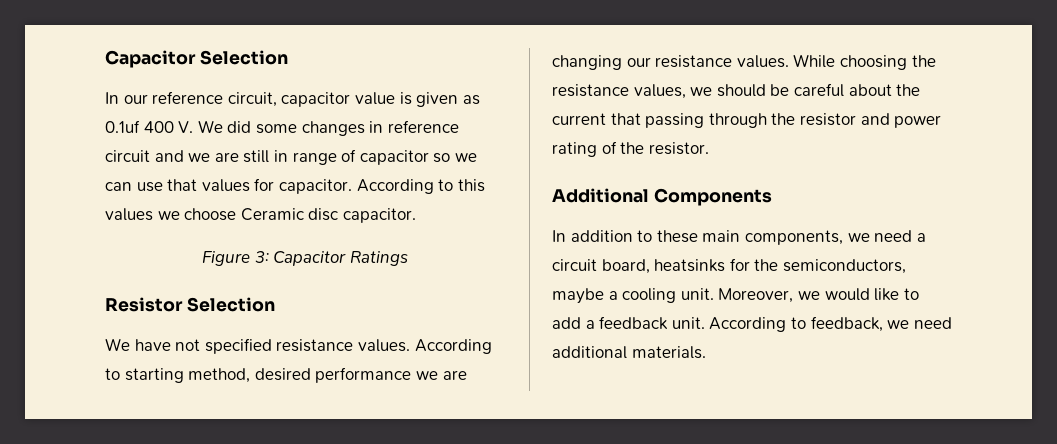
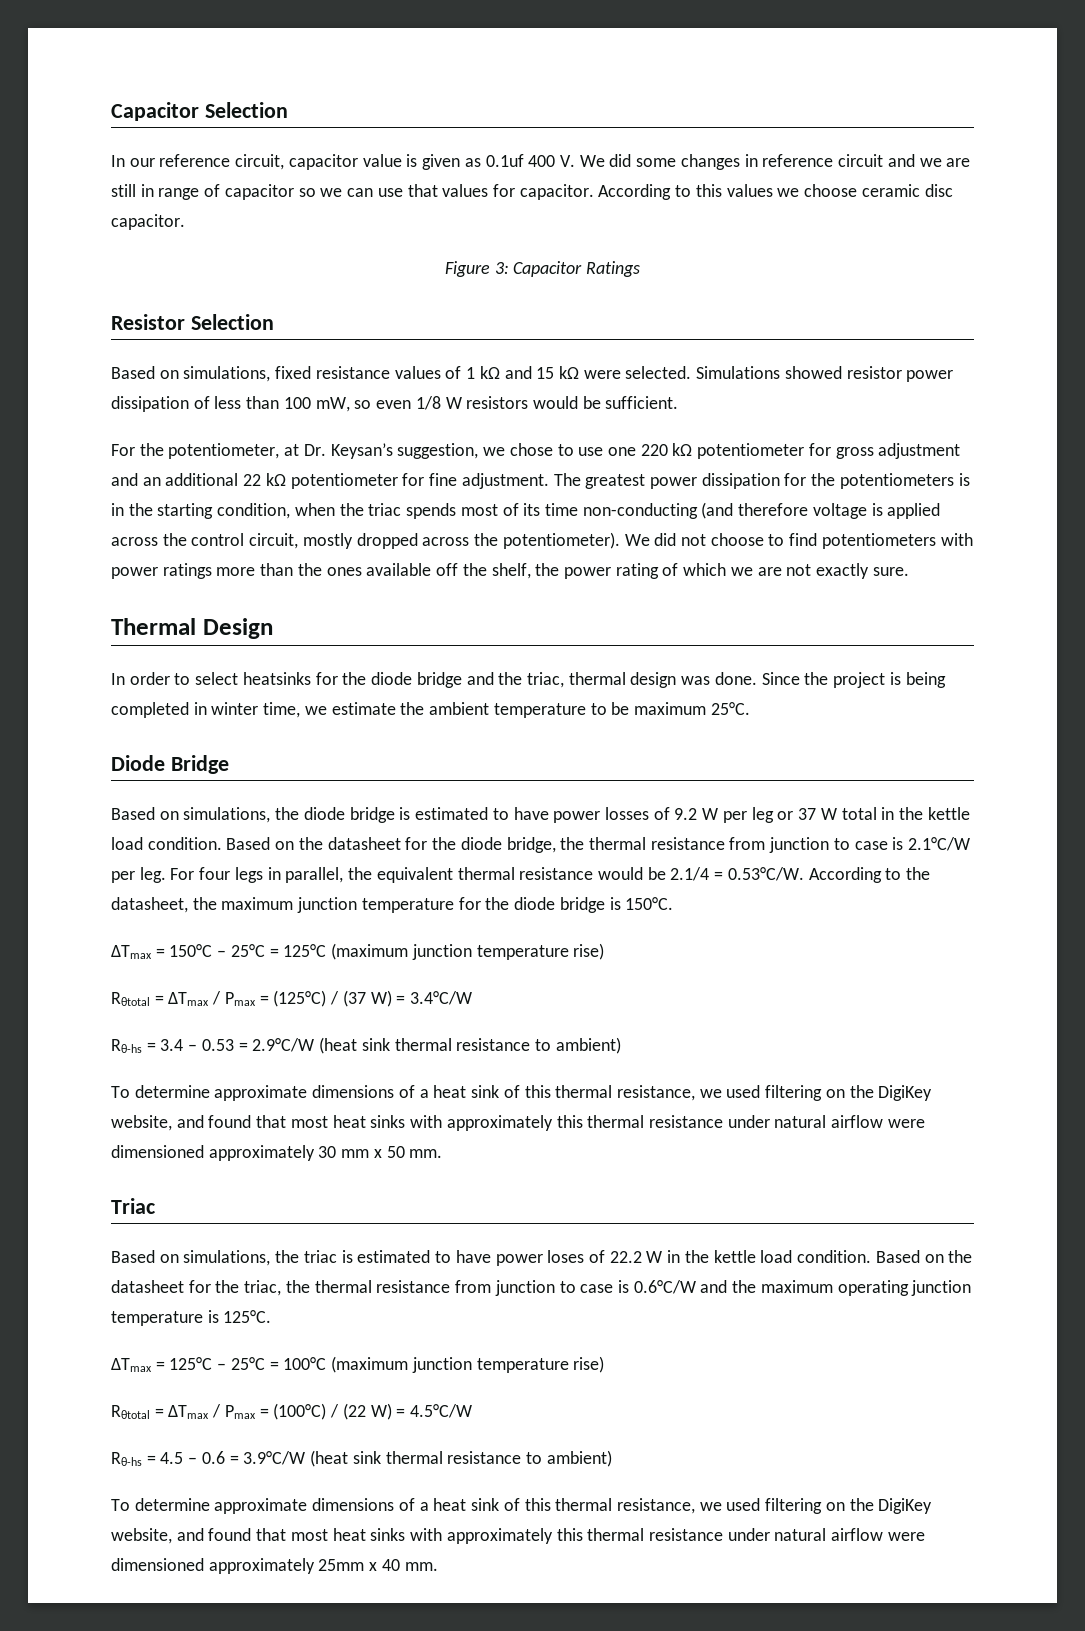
[240,208,304,221] Ceramic -> [861,184,920,197] ceramic
[105,338,492,354] [105,367,467,383] [552,54,936,70] [552,83,921,99] [552,113,942,128] [552,141,709,157] [552,188,772,206] [552,230,926,245] [552,258,906,274] [552,288,919,304] [552,316,952,332] [552,346,706,359] We have not specified resistance values. According to starting method, desired performance we are changing our resistance values. While choosing the resistance values, we should be careful about the current that passing through the resistor and power rating of the resistor. // Additional Components // In addition to these main components, we need a circuit board, heatsinks for the semiconductors, maybe a cooling unit. Moreover, we would like to add a feedback unit. According to feedback, we need additional materials. -> [111,366,954,382] [111,396,679,412] [111,443,961,459] [111,473,970,489] [111,502,941,519] [111,532,973,549] [111,563,909,579] [111,618,273,639] [111,672,946,688] [111,702,750,718] [111,755,229,774] [111,807,970,823] [111,837,971,853] [111,867,931,883] [111,897,674,913] [111,943,605,960] [111,990,472,1007] [111,1037,621,1054] [111,1085,933,1101] [111,1115,925,1131] [111,1145,443,1161] [111,1198,155,1214] [111,1250,973,1266] [111,1280,972,1296] [111,1310,272,1326] [111,1356,605,1373] [111,1403,472,1420] [111,1450,612,1467] [111,1498,933,1514] [111,1528,925,1544] [111,1558,438,1574] Based on simulations, fixed resistance values of 1 kΩ and 15 kΩ were selected. Simulations showed resistor power dissipation of less than 100 mW, so even 1/8 W resistors would be sufficient. // For the potentiometer, at Dr. Keysan’s suggestion, we chose to use one 220 kΩ potentiometer for gross adjustment and an additional 22 kΩ potentiometer for fine adjustment. The greatest power dissipation for the potentiometers is in the starting condition, when the triac spends most of its time non-conducting (and therefore voltage is applied across the control circuit, mostly dropped across the potentiometer). We did not choose to find potentiometers with power ratings more than the ones available off the shelf, the power rating of which we are not exactly sure. // Thermal Design // In order to select heatsinks for the diode bridge and the triac, thermal design was done. Since the project is being completed in winter time, we estimate the ambient temperature to be maximum 25°C. // Diode Bridge // Based on simulations, the diode bridge is estimated to have power losses of 9.2 W per leg or 37 W total in the kettle load condition. Based on the datasheet for the diode bridge, the thermal resistance from junction to case is 2.1°C/W per leg. For four legs in parallel, the equivalent thermal resistance would be 2.1/4 = 0.53°C/W. According to the datasheet, the maximum junction temperature for the diode bridge is 150°C. // ΔTmax = 150°C – 25°C = 125°C (maximum junction temperature rise) // Rθtotal = ΔTmax / Pmax = (125°C) / (37 W) = 3.4°C/W // Rθ-hs = 3.4 – 0.53 = 2.9°C/W (heat sink thermal resistance to ambient) // To determine approximate dimensions of a heat sink of this thermal resistance, we used filtering on the DigiKey website, and found that most heat sinks with approximately this thermal resistance under natural airflow were dimensioned approximately 30 mm x 50 mm. // Triac // Based on simulations, the triac is estimated to have power loses of 22.2 W in the kettle load condition. Based on the datasheet for the triac, the thermal resistance from junction to case is 0.6°C/W and the maximum operating junction temperature is 125°C. // ΔTmax = 125°C – 25°C = 100°C (maximum junction temperature rise) // Rθtotal = ΔTmax / Pmax = (100°C) / (22 W) = 4.5°C/W // Rθ-hs = 4.5 – 0.6 = 3.9°C/W (heat sink thermal resistance to ambient) // To determine approximate dimensions of a heat sink of this thermal resistance, we used filtering on the DigiKey website, and found that most heat sinks with approximately this thermal resistance under natural airflow were dimensioned approximately 25mm x 40 mm.

